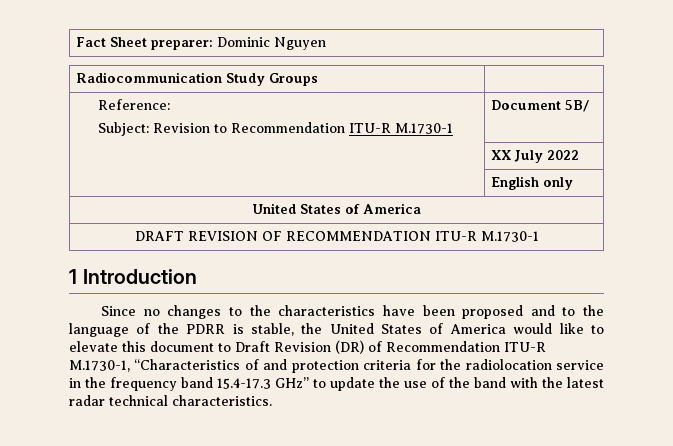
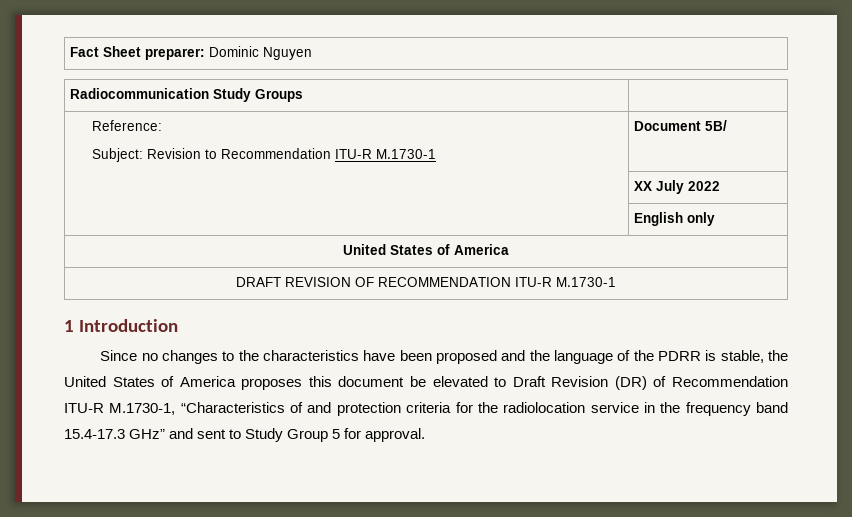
[562,307,576,316] to -> (526, 355) none
[513,323,604,334] [69,341,214,352] would like to elevate this document -> [241,376,488,390] proposes this document be elevated
[313,377,604,391] [69,395,272,406] to update the use of the band with the latest radar technical characteristics. -> [169,428,426,442] and sent to Study Group 5 for approval.

